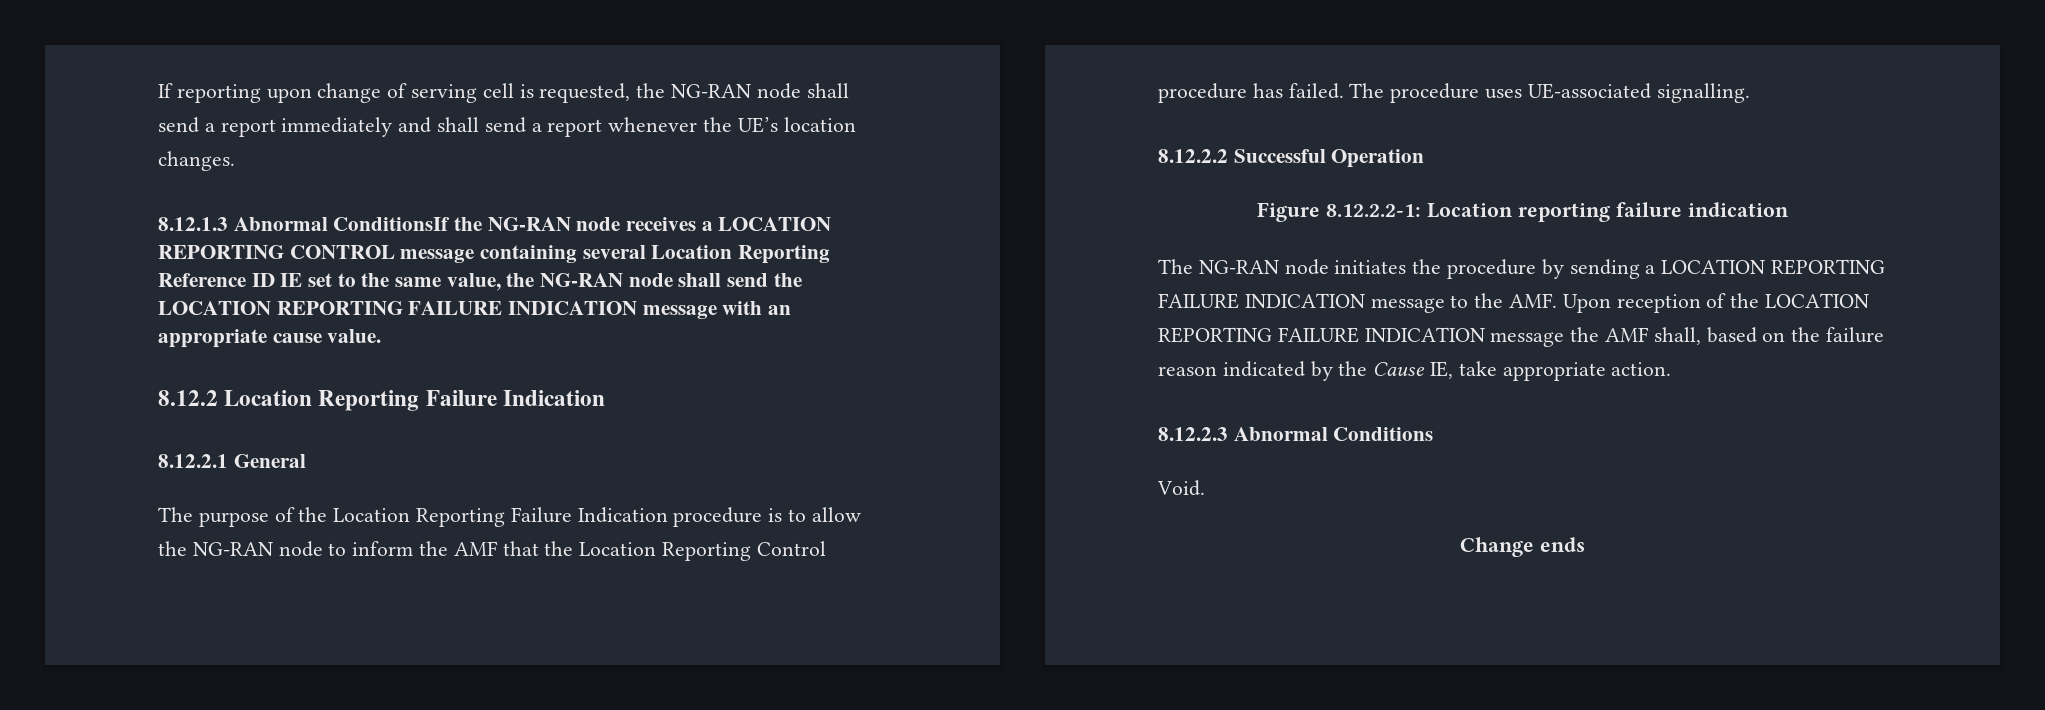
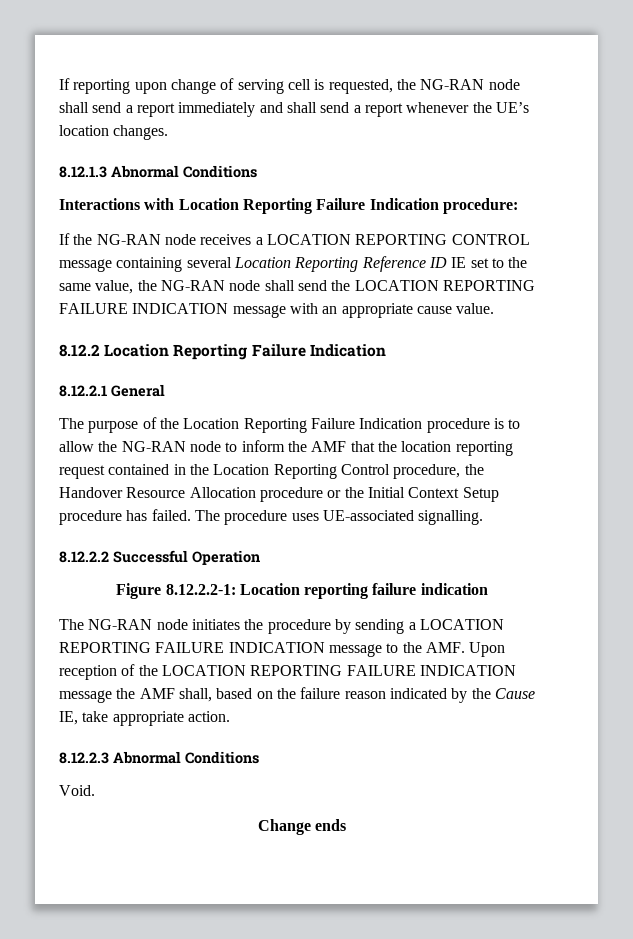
[333,217,451,231] ConditionsIf -> [183,165,257,178] [59,198,518,214] [59,233,70,245] Conditions // Interactions with Location Reporting Failure Indication procedure: // If
[579,541,826,561] Location Reporting Control -> [401,441,513,456] [59,464,484,479] [59,487,499,502] location reporting request contained in the Location Reporting Control procedure, the Handover Resource Allocation procedure or the Initial Context Setup

